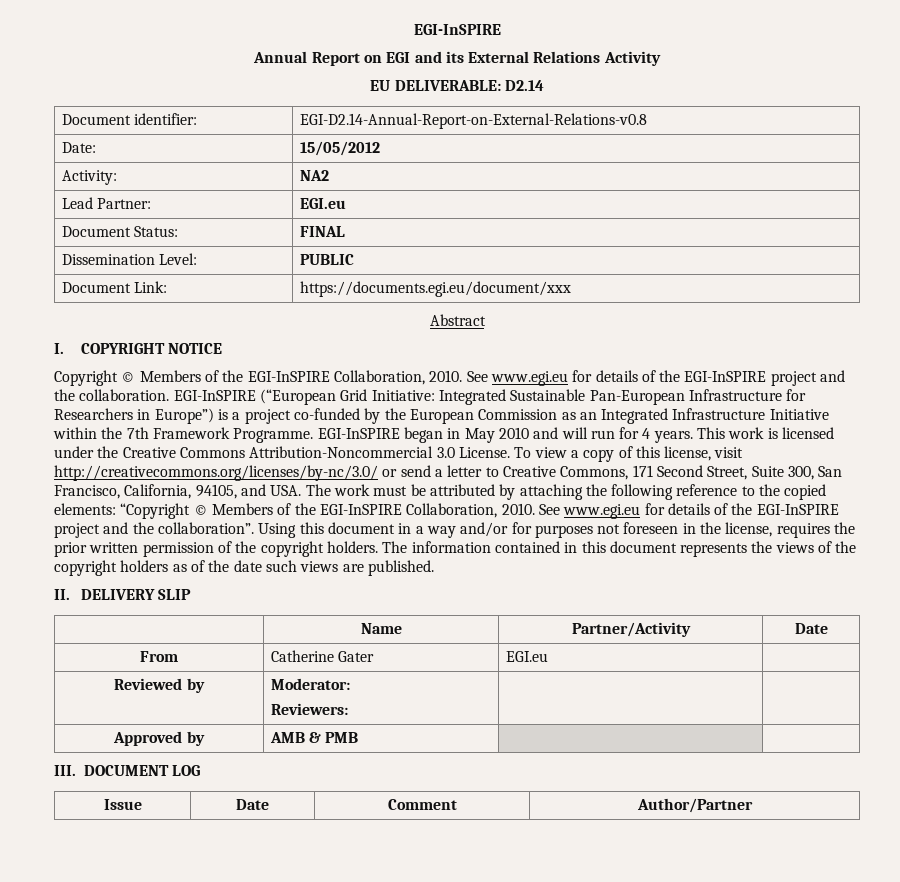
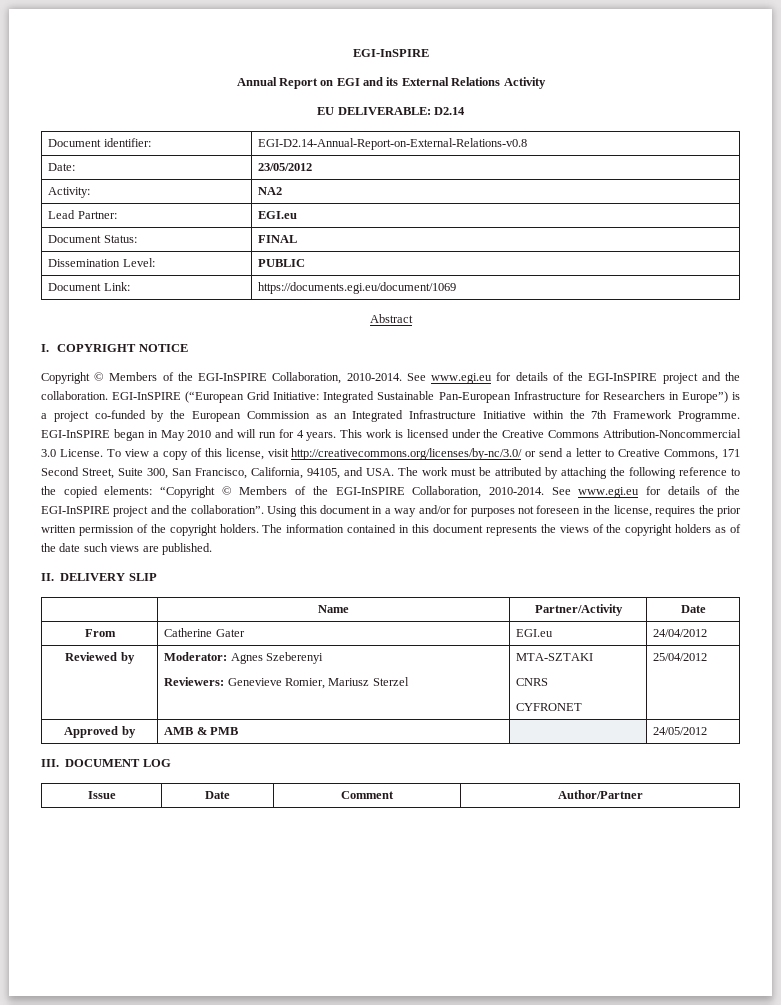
[299,141,380,156] 15/05/2012 -> [258,163,313,171] 23/05/2012
[299,281,571,297] https://documents.egi.eu/document/xxx -> [258,282,457,294] https://documents.egi.eu/document/1069
[429,370,463,382] 2010. -> [346,373,402,381] 2010-2014.
[501,503,535,515] 2010. -> [488,487,544,495] 2010-2014.
(548, 656) none -> [653,629,708,637] 24/04/2012
(350, 684) none -> [230,652,323,664] Agnes Szeberenyi
(348, 709) | | -> [227,677,409,689] [516,653,594,661] [516,678,549,686] [516,703,583,711] [653,653,708,661] Genevieve Romier, Mariusz Sterzel | MTA-SZTAKI // CNRS // CYFRONET | 25/04/2012
(359, 737) none -> [653,727,708,735] 24/05/2012

